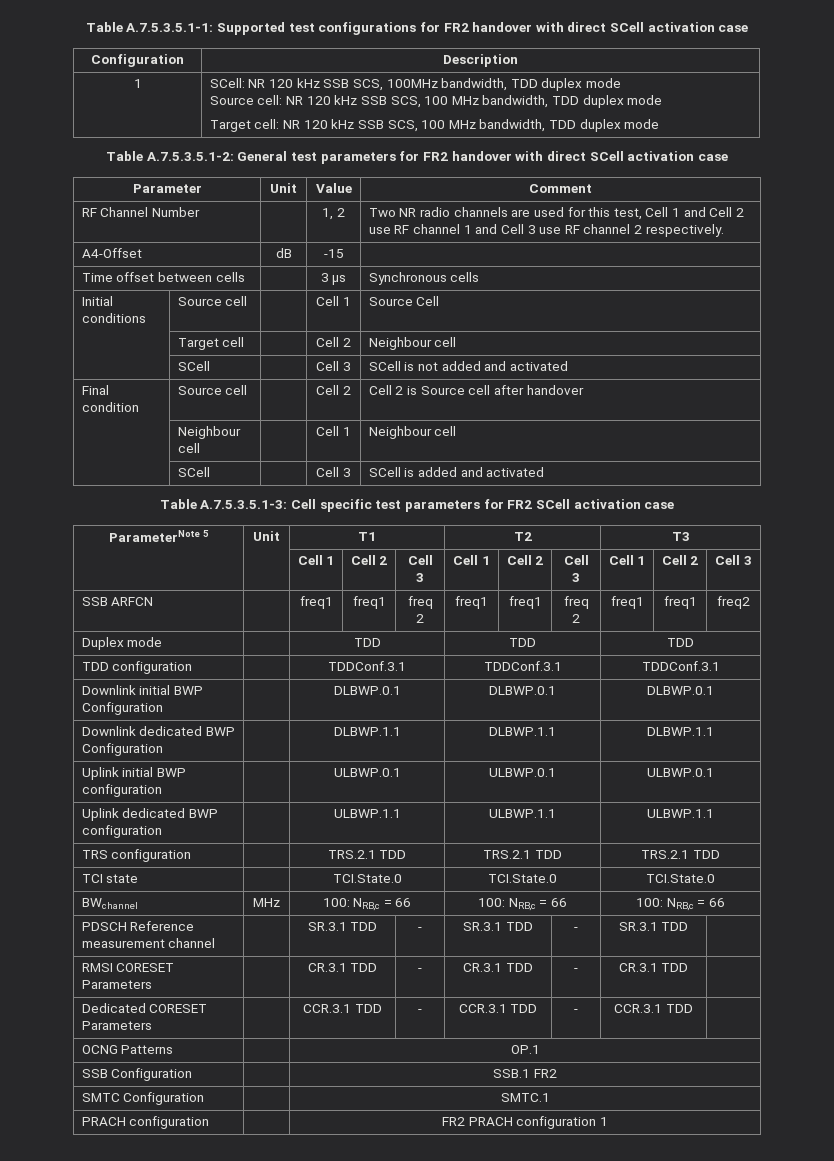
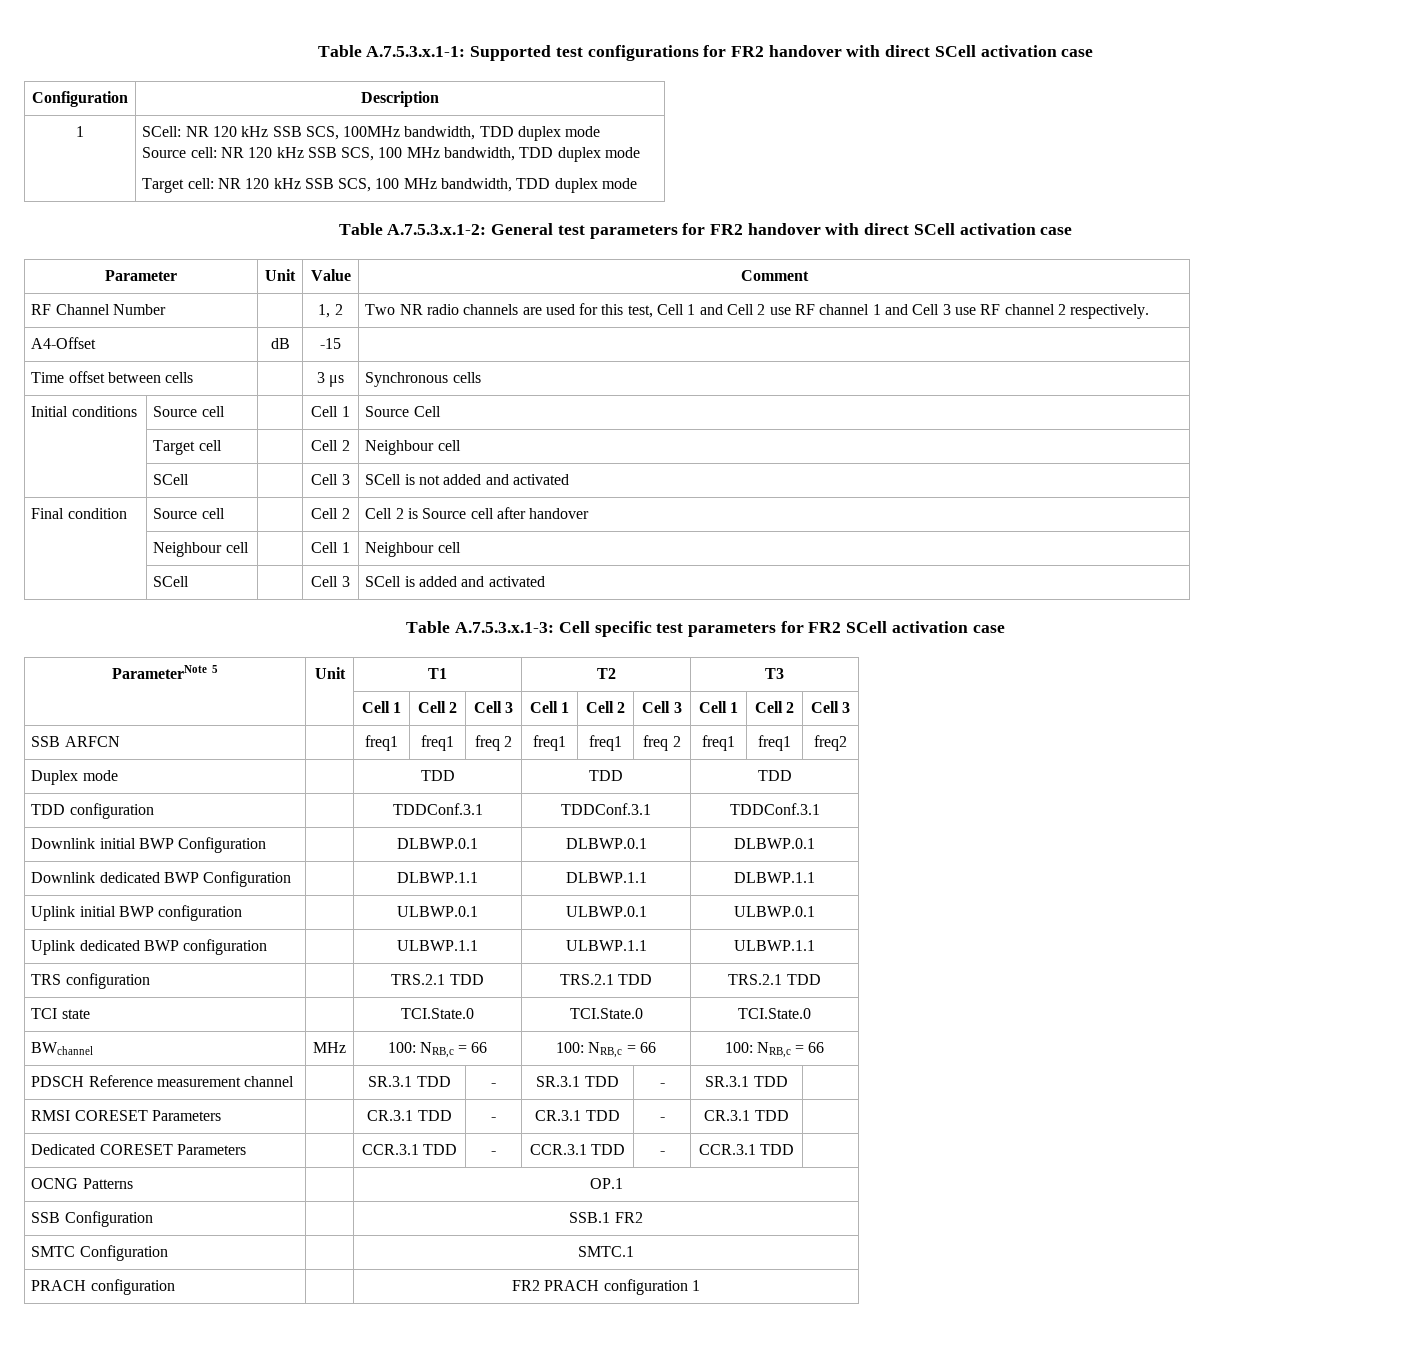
[85,22,214,32] Table A.7.5.3.5.1-1: -> [317,45,466,57] Table A.7.5.3.x.1-1:
[146,152,234,161] A.7.5.3.5.1-2: -> [387,224,487,235] A.7.5.3.x.1-2:
[200,500,288,509] A.7.5.3.5.1-3: -> [455,622,555,633] A.7.5.3.x.1-3:

